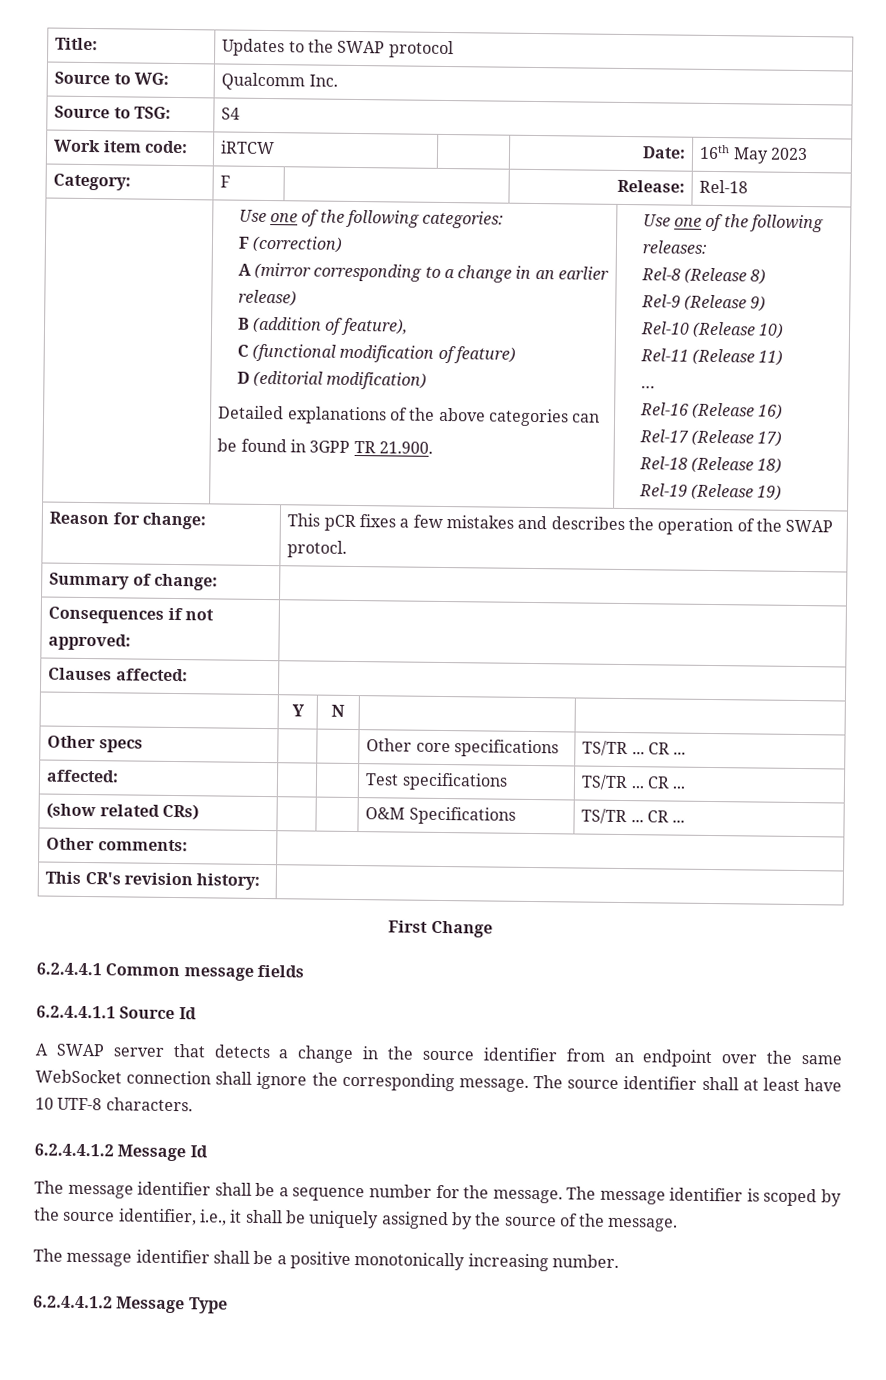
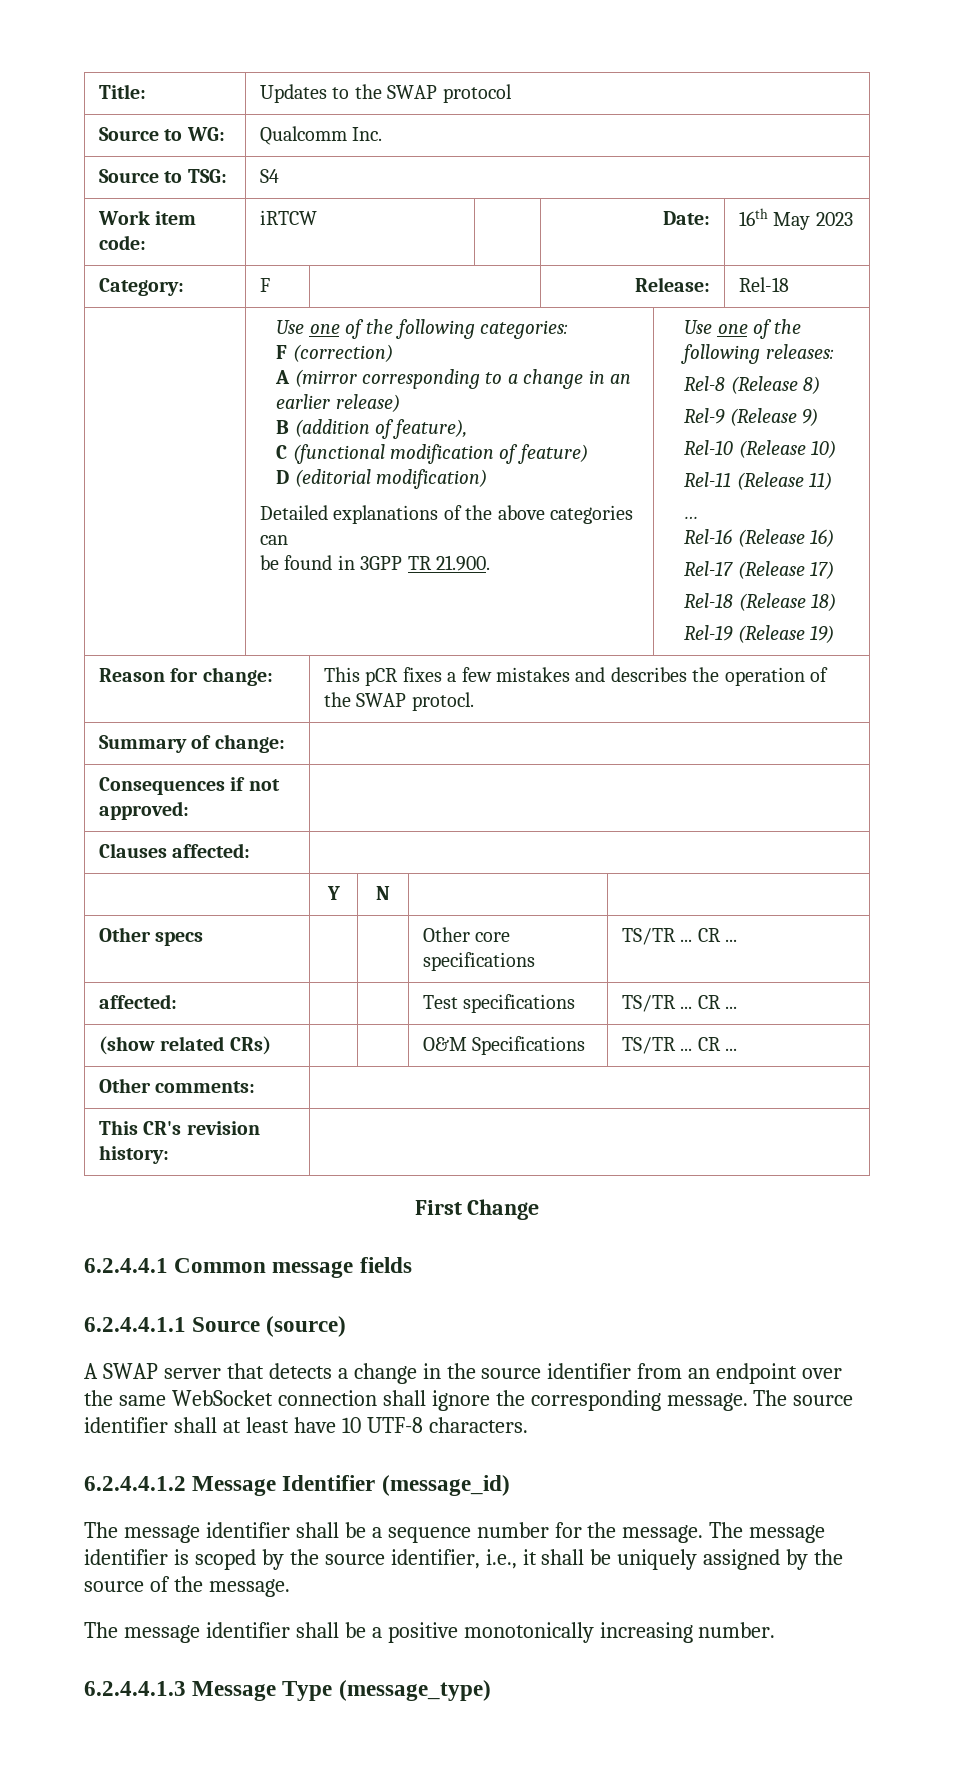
[178,1007,197,1020] Id -> [266,1316,347,1337] (source)
[189,1145,208,1158] Id -> [282,1475,510,1496] Identifier (message_id)
[33,1295,113,1309] 6.2.4.4.1.2 -> [84,1681,186,1696] 6.2.4.4.1.3
(228, 1305) none -> [338,1680,491,1701] (message_type)

